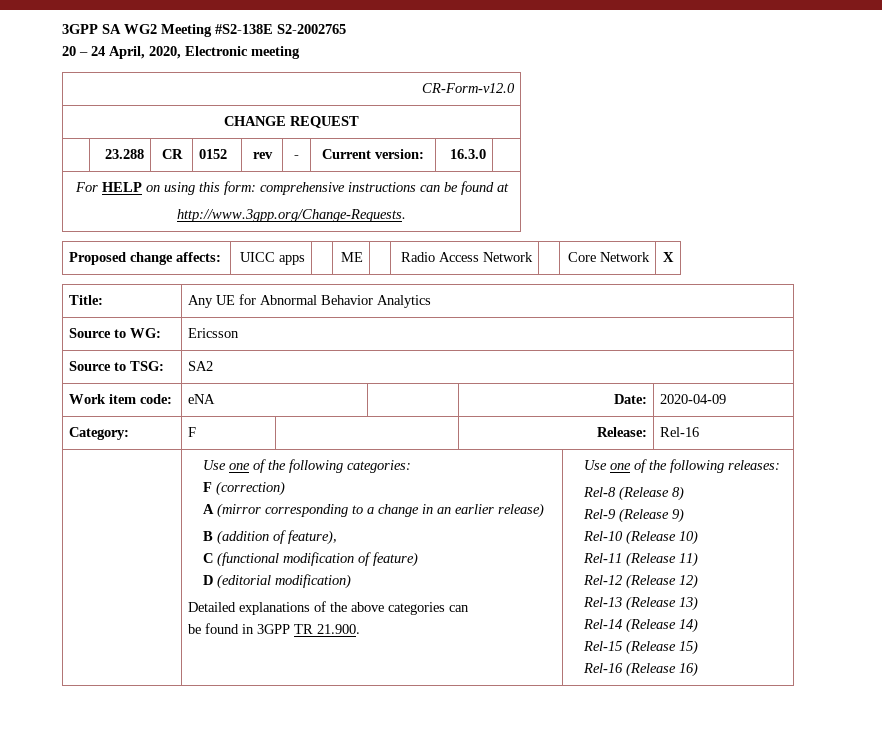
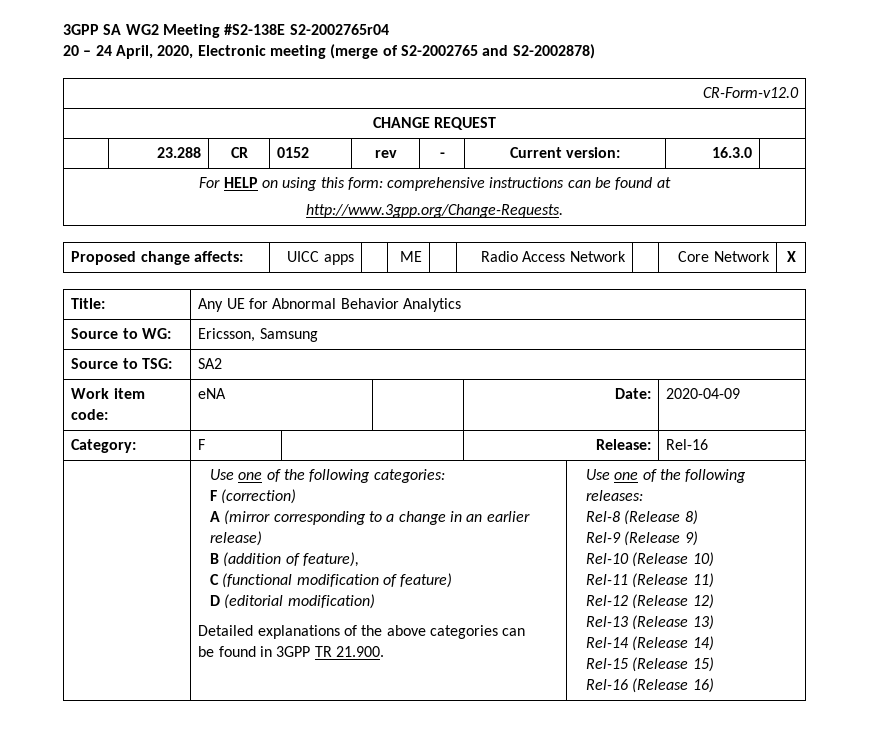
[277,24,346,34] S2-2002765 -> [289,24,389,35] S2-2002765r04
(300, 52) none -> [330,44,595,59] (merge of S2-2002765 and S2-2002878)
[187,328,239,338] Ericsson -> [198,328,318,342] Ericsson, Samsung

